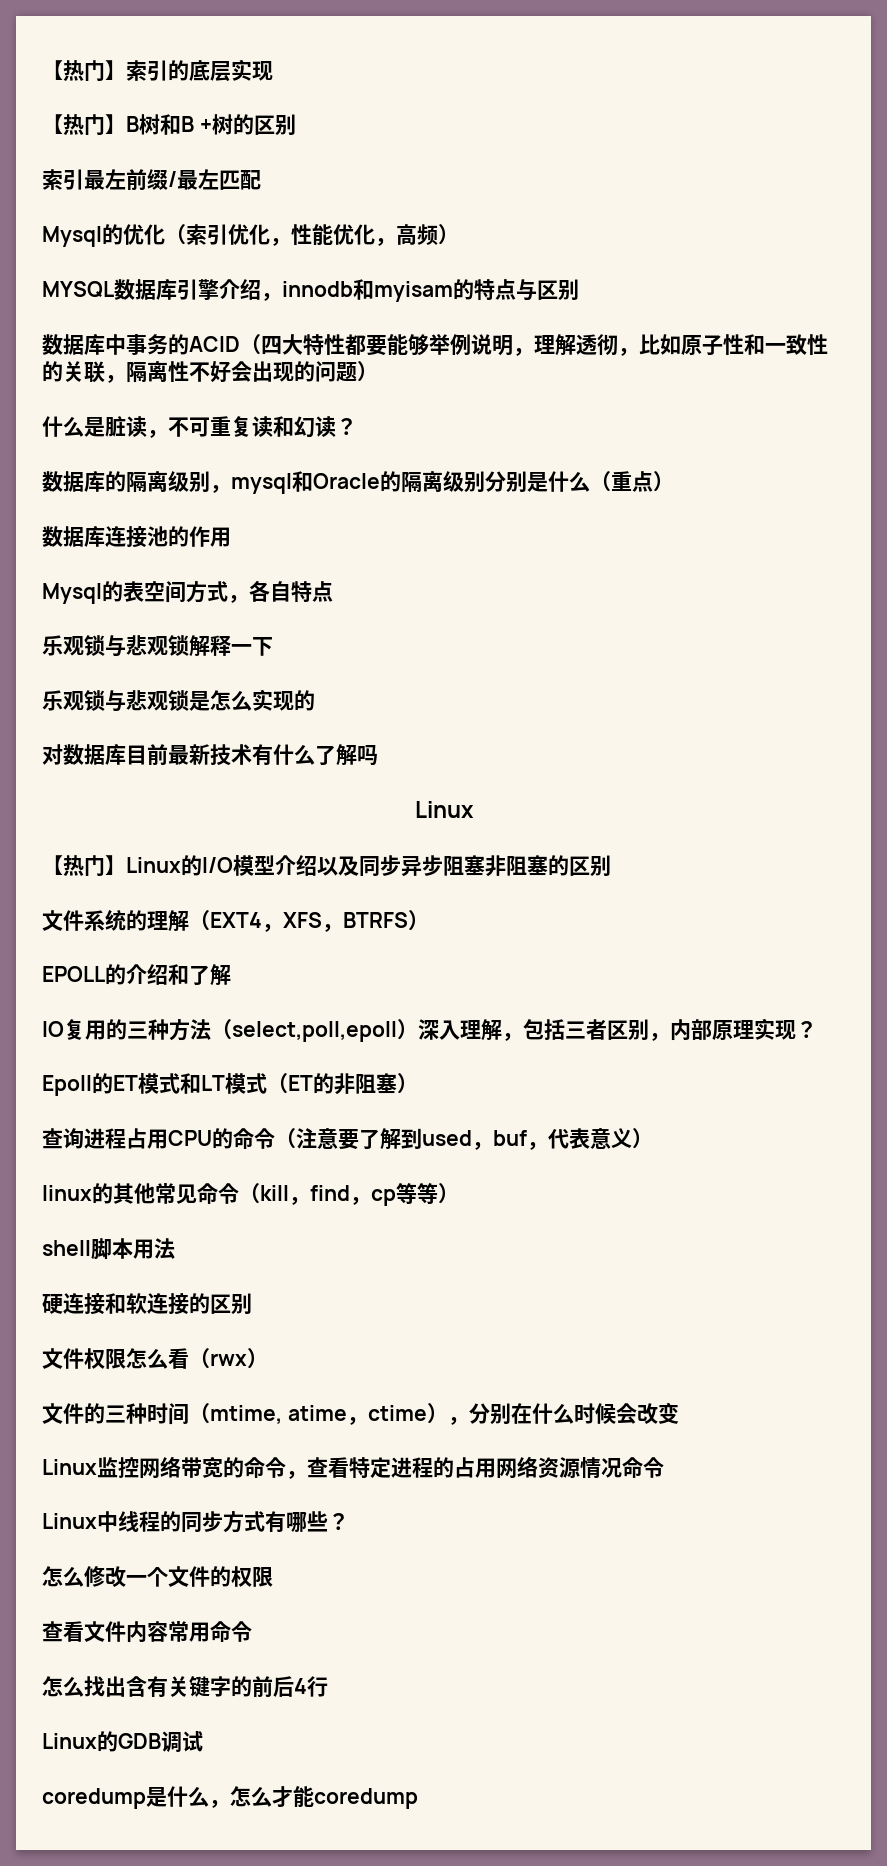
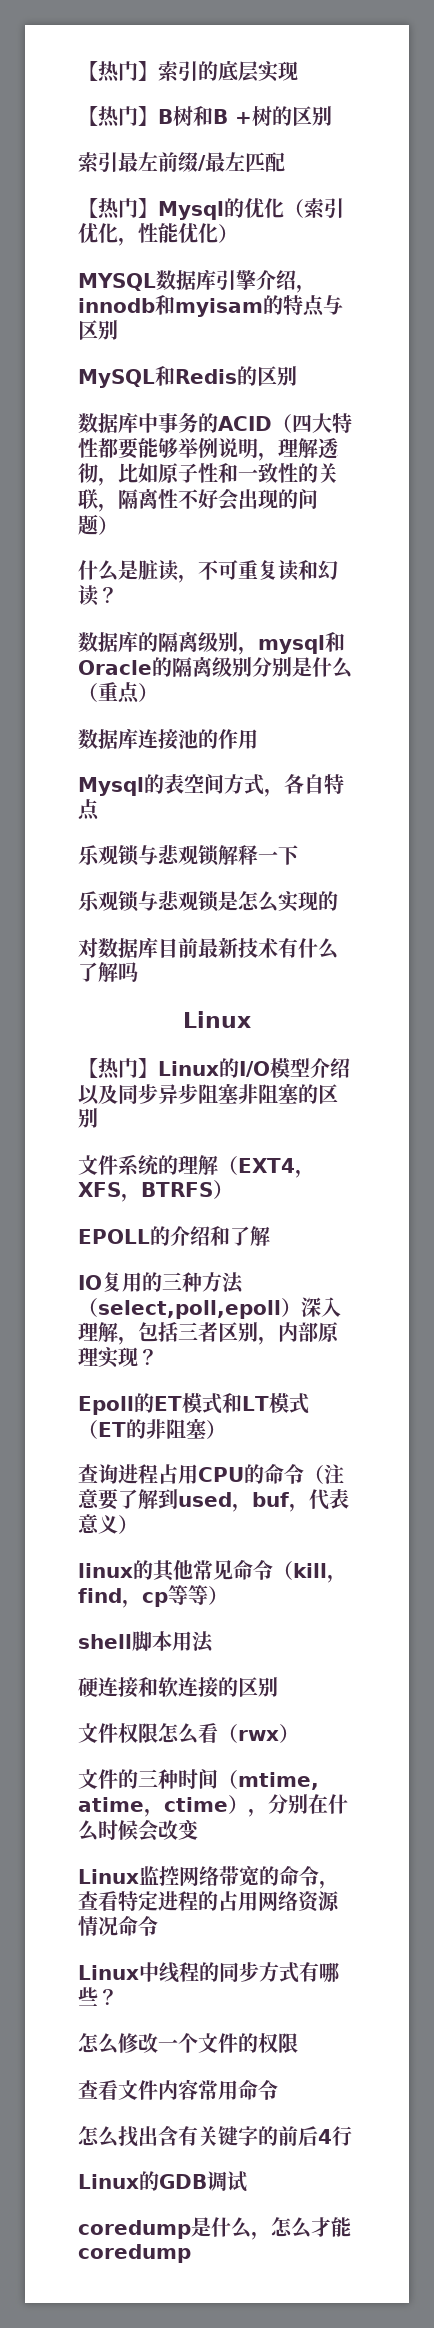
(261, 180) none -> [78,198,158,220] 【热门】
[375,224,438,246] ，高频 -> (218, 233) none
(579, 290) none -> [78,366,297,388] // MySQL和Redis的区别

